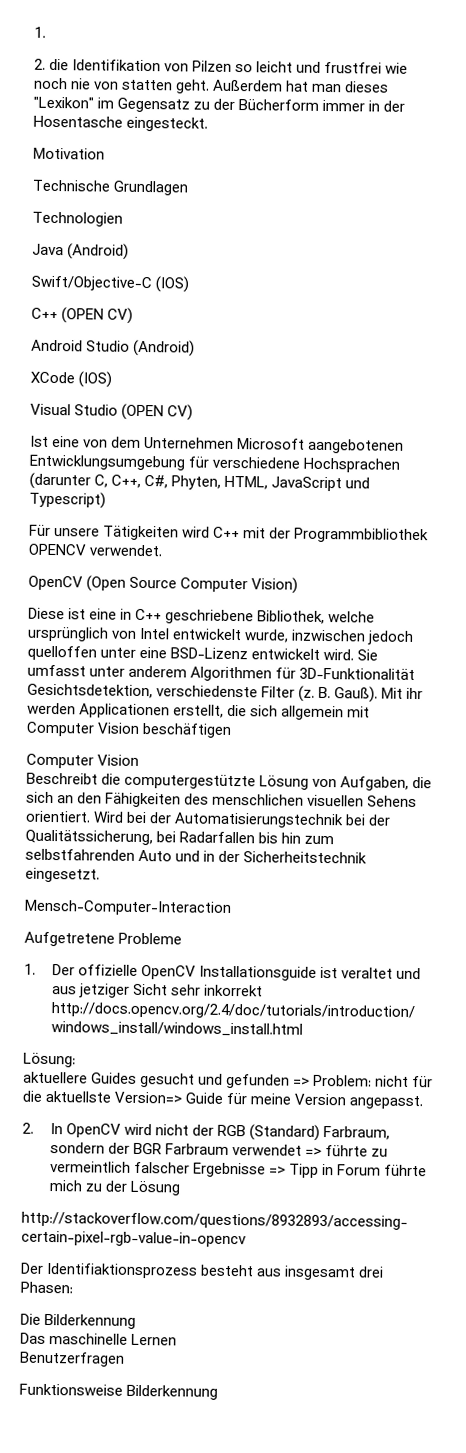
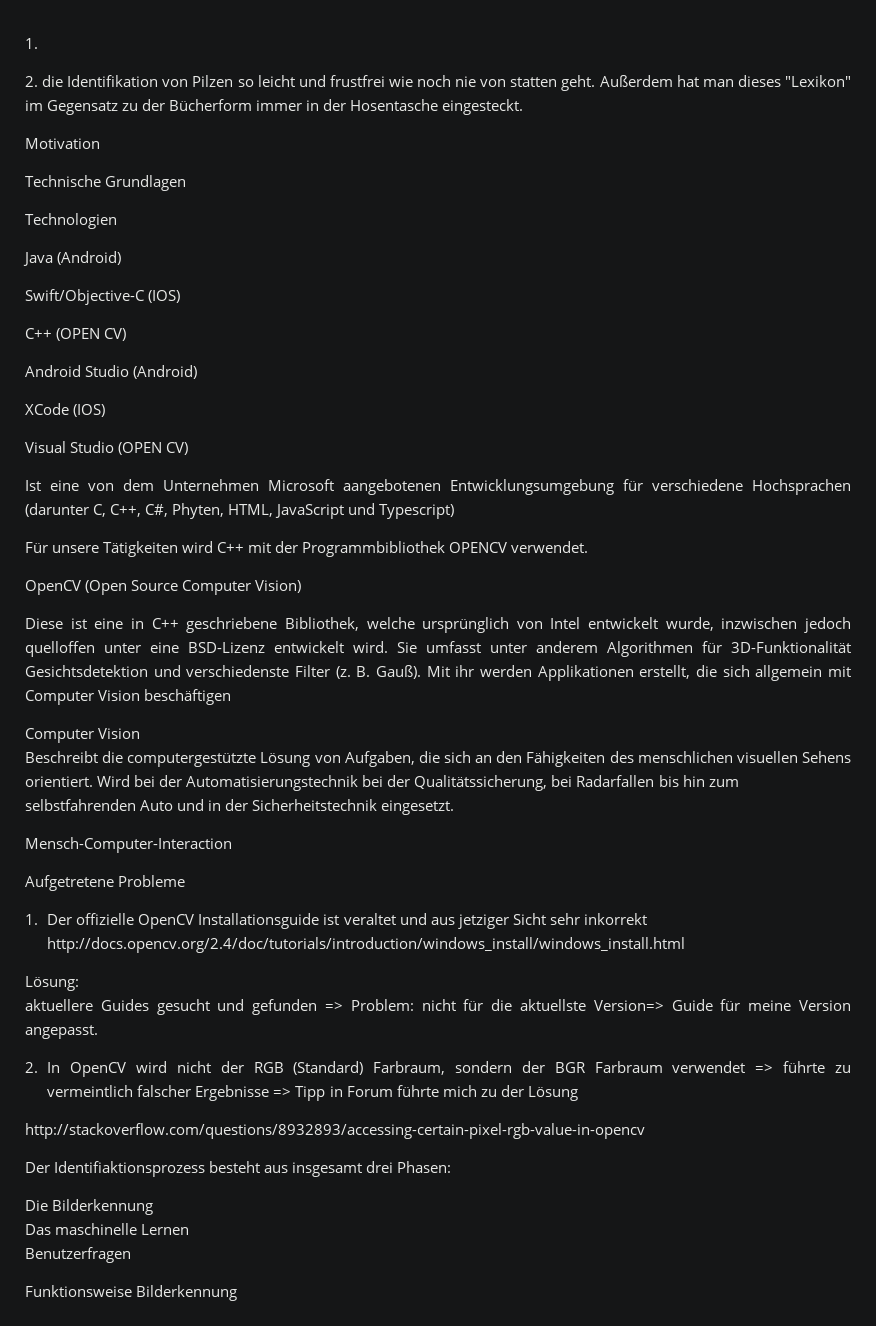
[27,683,153,699] Gesichtsdetektion, -> [25,665,181,677] Gesichtsdetektion und
[79,703,171,719] Applicationen -> [537,665,634,681] Applikationen

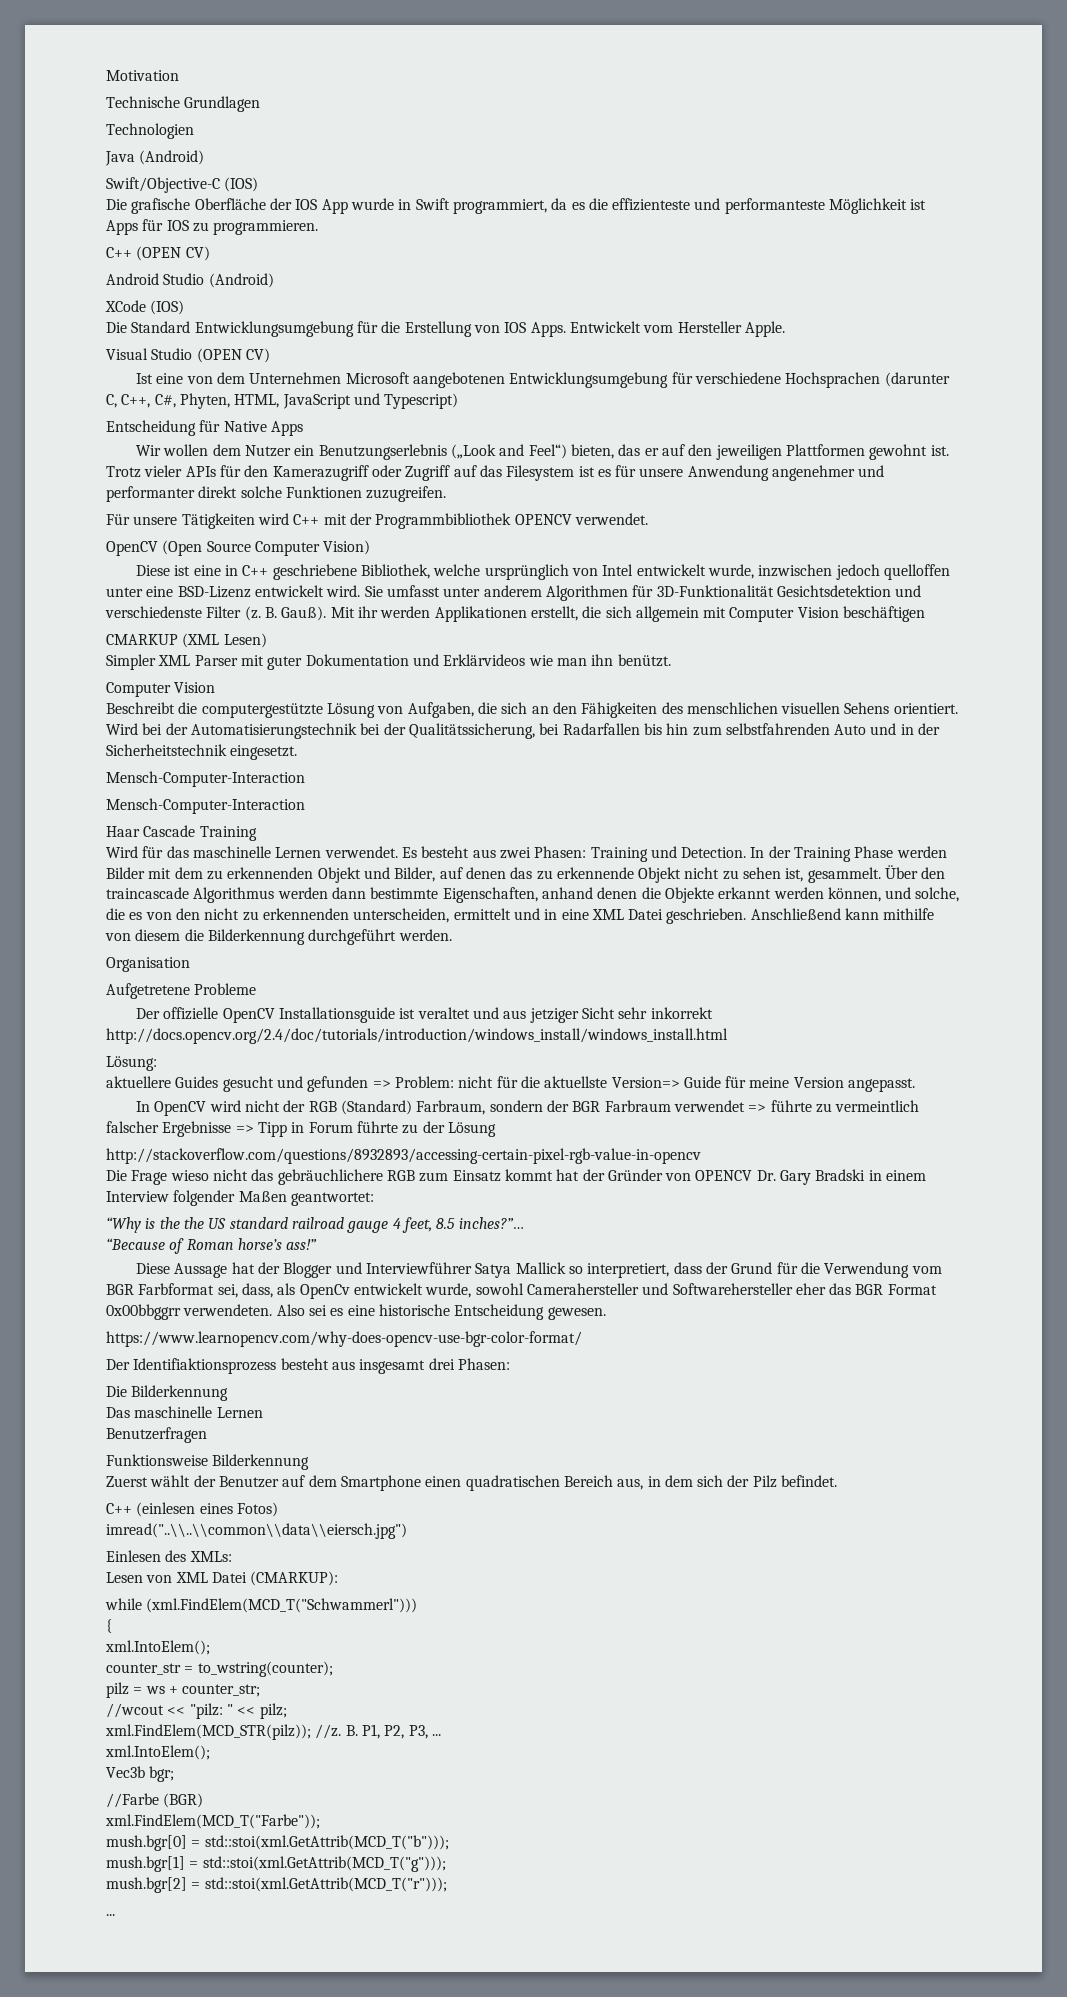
[25,38,38,49] [25,75,852,91] [25,99,524,115] 1. // 2. die Identifikation von Pilzen so leicht und frustfrei wie noch nie von statten geht. Außerdem hat man dieses "Lexikon" im Gegensatz zu der Bücherform immer in der Hosentasche eingesteckt. // -> (106, 75) none
(181, 296) none -> [106,198,927,214] [106,219,319,235] // Die grafische Oberfläche der IOS App wurde in Swift programmiert, da es die effizienteste und performanteste Möglichkeit ist Apps für IOS zu programmieren.
(106, 410) none -> [106,321,785,337] // Die Standard Entwicklungsumgebung für die Erstellung von IOS Apps. Entwickelt vom Hersteller Apple.
(455, 511) none -> [106,420,303,436] [136,444,949,460] [106,465,885,481] [106,486,447,502] // Entscheidung für Native Apps // Wir wollen dem Nutzer ein Benutzungserlebnis („Look and Feel“) bieten, das er auf den jeweiligen Plattformen gewohnt ist. Trotz vieler APIs für den Kamerazugriff oder Zugriff auf das Filesystem ist es für unsere Anwendung angenehmer und performanter direkt solche Funktionen zuzugreifen.
(232, 697) none -> [106,633,267,648] [106,654,671,670] // CMARKUP (XML Lesen) // Simpler XML Parser mit guter Dokumentation und Erklärvideos wie man ihn benützt.
(232, 845) none -> [106,798,305,814] [106,825,257,841] [106,846,947,862] [106,865,946,883] [106,887,960,903] [106,908,935,924] [105,929,452,945] [106,957,190,972] // Mensch-Computer-Interaction // Haar Cascade Training // Wird für das maschinelle Lernen verwendet. Es besteht aus zwei Phasen: Training und Detection. In der Training Phase werden Bilder mit dem zu erkennenden Objekt und Bilder, auf denen das zu erkennende Objekt nicht zu sehen ist, gesammelt. Über den traincascade Algorithmus werden dann bestimmte Eigenschaften, anhand denen die Objekte erkannt werden können, und solche, die es von den nicht zu erkennenden unterscheiden, ermittelt und in eine XML Datei geschrieben. Anschließend kann mithilfe von diesem die Bilderkennung durchgeführt werden. // Organisation
[25,914,38,925] 1. -> (257, 989) none
[25,1062,38,1073] 2. -> (916, 1085) none
[442,1085,477,1097] mich -> (398, 1127) none
(645, 1131) none -> [106,1169,927,1185] [106,1190,374,1206] [106,1217,525,1233] [106,1238,318,1254] [136,1262,942,1278] [106,1283,937,1299] [106,1304,606,1320] [106,1331,582,1347] // Die Frage wieso nicht das gebräuchlichere RGB zum Einsatz kommt hat der Gründer von OPENCV Dr. Gary Bradski in einem Interview folgender Maßen geantwortet: // “Why is the the US standard railroad gauge 4 feet, 8.5 inches?”… // “Because of Roman horse’s ass!” // Diese Aussage hat der Blogger und Interviewführer Satya Mallick so interpretiert, dass der Grund für die Verwendung vom BGR Farbformat sei, dass, als OpenCv entwickelt wurde, sowohl Camerahersteller und Softwarehersteller eher das BGR Format 0x00bbggrr verwendeten. Also sei es eine historische Entscheidung gewesen. // https://www.learnopencv.com/why-does-opencv-use-bgr-color-format/
(238, 1293) none -> [106,1475,838,1491] [106,1502,278,1517] [106,1523,407,1539] [106,1550,232,1562] [106,1571,339,1586] [105,1598,418,1613] [106,1619,112,1633] [105,1640,210,1655] [106,1661,333,1677] [106,1682,261,1698] [106,1703,287,1719] [105,1724,441,1740] [105,1745,210,1760] [106,1766,175,1782] [106,1793,204,1808] [105,1814,320,1829] [106,1835,449,1851] [106,1856,446,1872] [106,1877,447,1893] [106,1914,115,1916] // Zuerst wählt der Benutzer auf dem Smartphone einen quadratischen Bereich aus, in dem sich der Pilz befindet. // C++ (einlesen eines Fotos) // imread("..\\..\\common\\data\\eiersch.jpg") // Einlesen des XMLs: // Lesen von XML Datei (CMARKUP): // while (xml.FindElem(MCD_T("Schwammerl"))) // { // xml.IntoElem(); // counter_str = to_wstring(counter); // pilz = ws + counter_str; // //wcout << "pilz: " << pilz; // xml.FindElem(MCD_STR(pilz)); //z. B. P1, P2, P3, ... // xml.IntoElem(); // Vec3b bgr; // //Farbe (BGR) // xml.FindElem(MCD_T("Farbe")); // mush.bgr[0] = std::stoi(xml.GetAttrib(MCD_T("b"))); // mush.bgr[1] = std::stoi(xml.GetAttrib(MCD_T("g"))); // mush.bgr[2] = std::stoi(xml.GetAttrib(MCD_T("r"))); // ...

